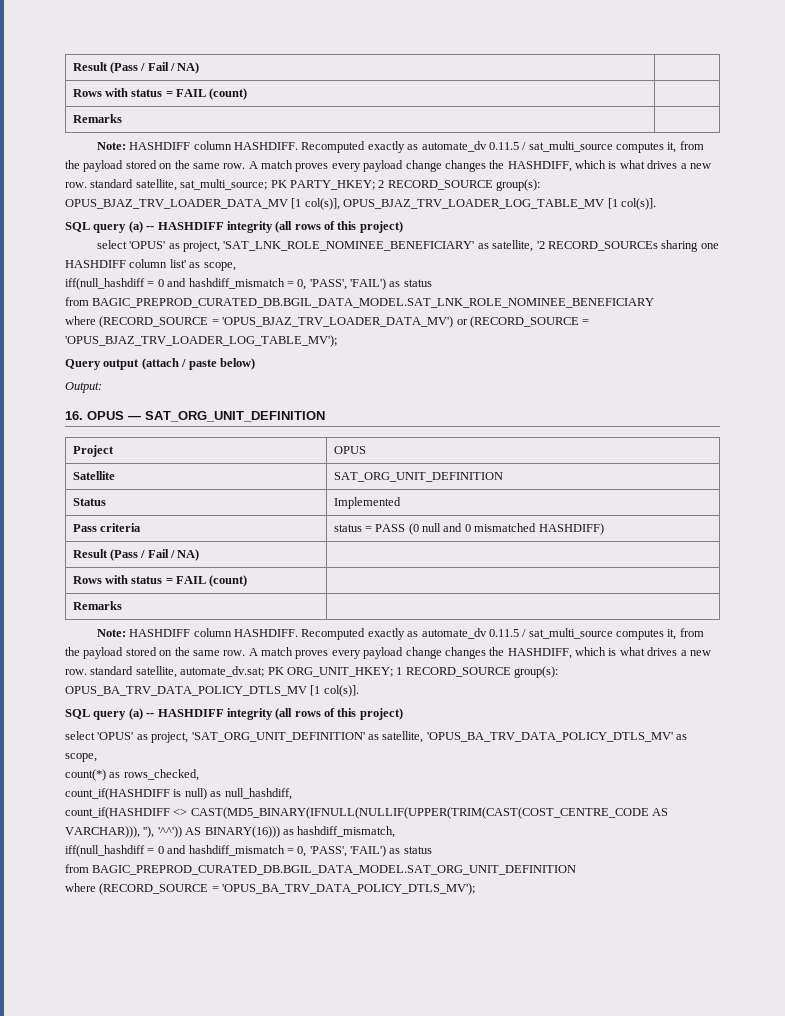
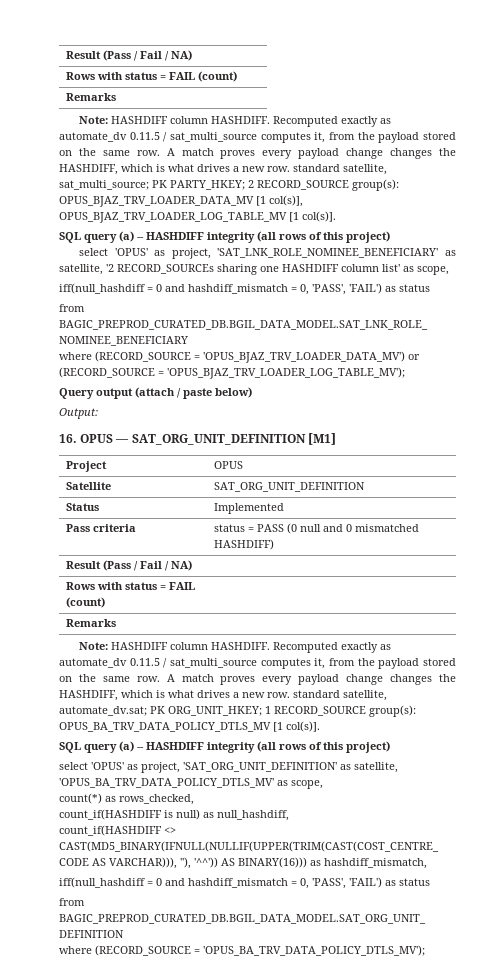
(325, 416) none -> [307,433,336,445] [M1]

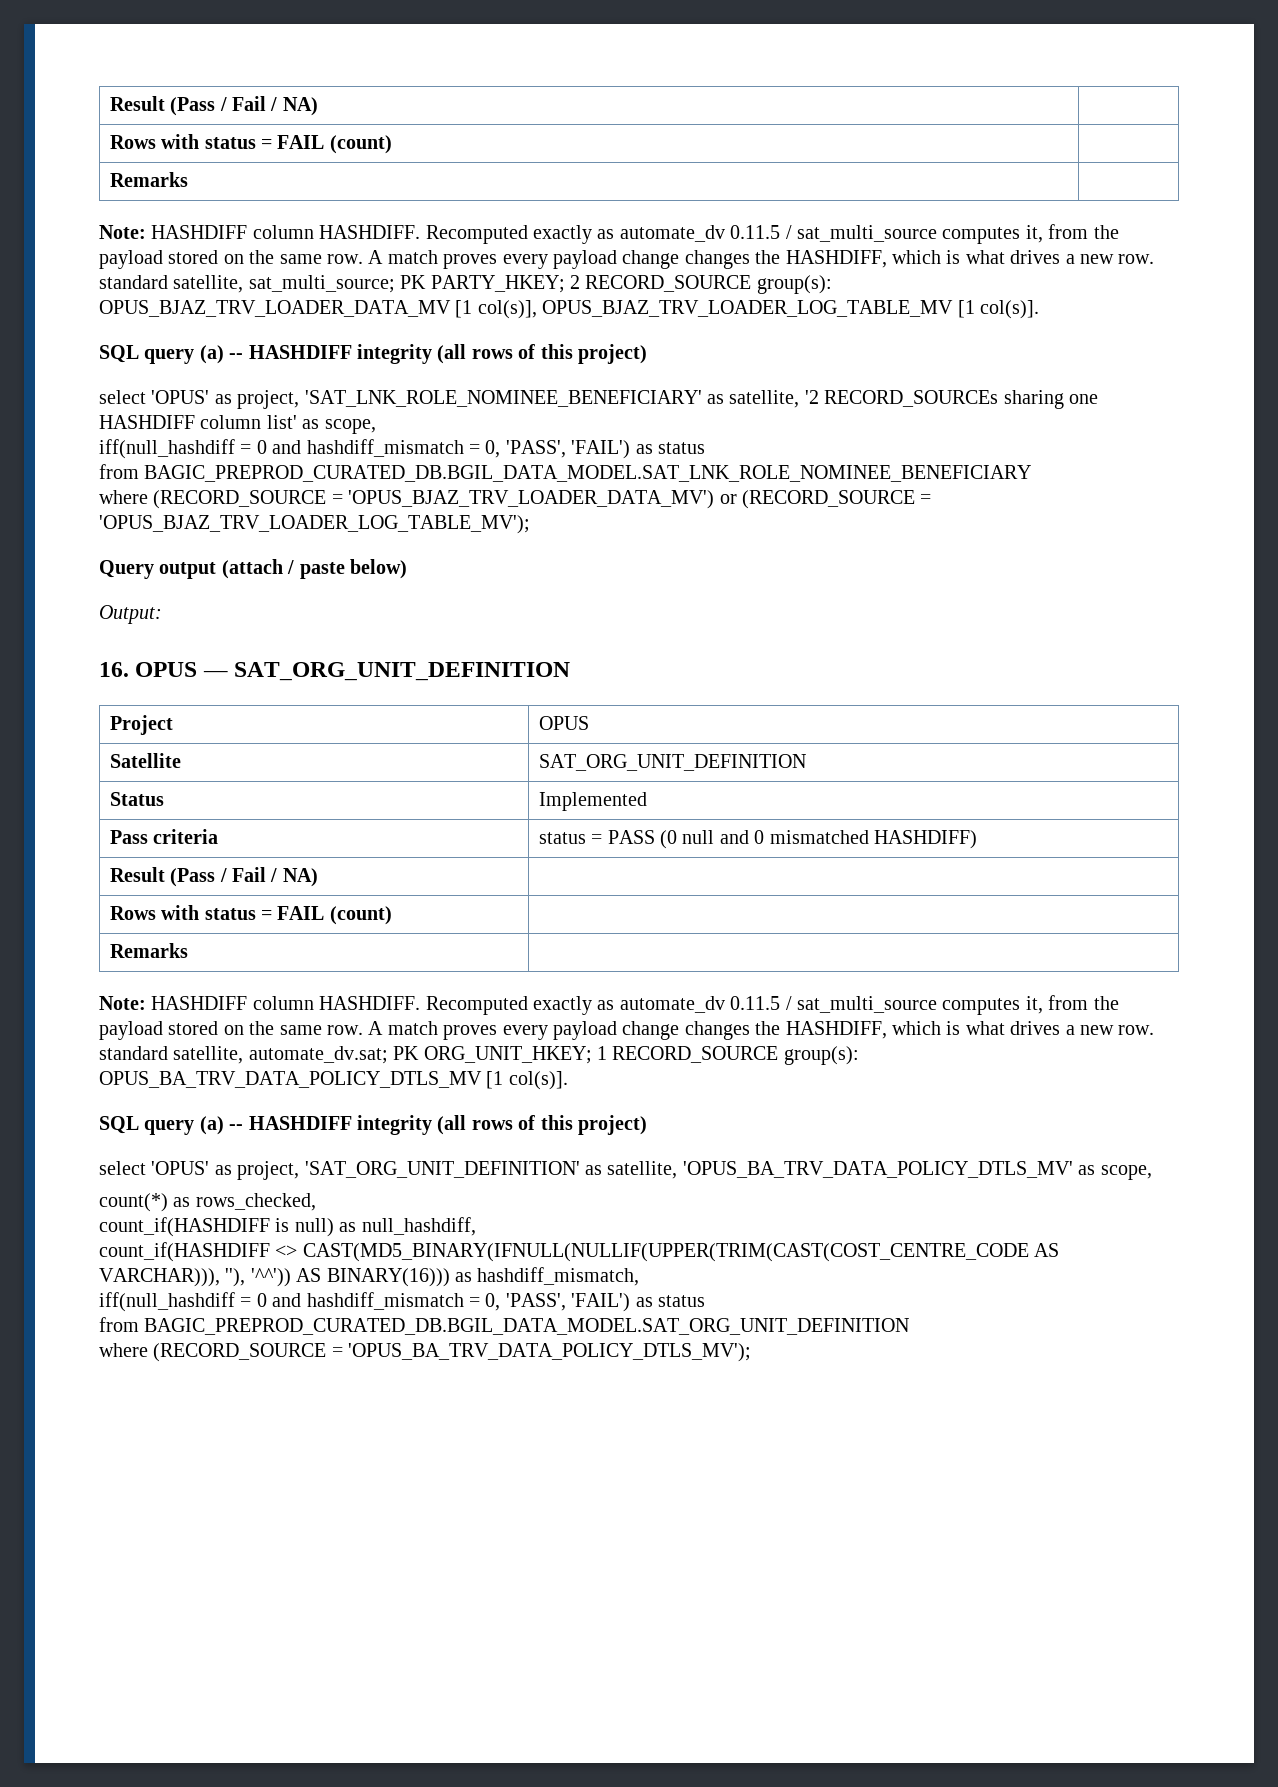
[307,433,336,445] [M1] -> (571, 671) none

